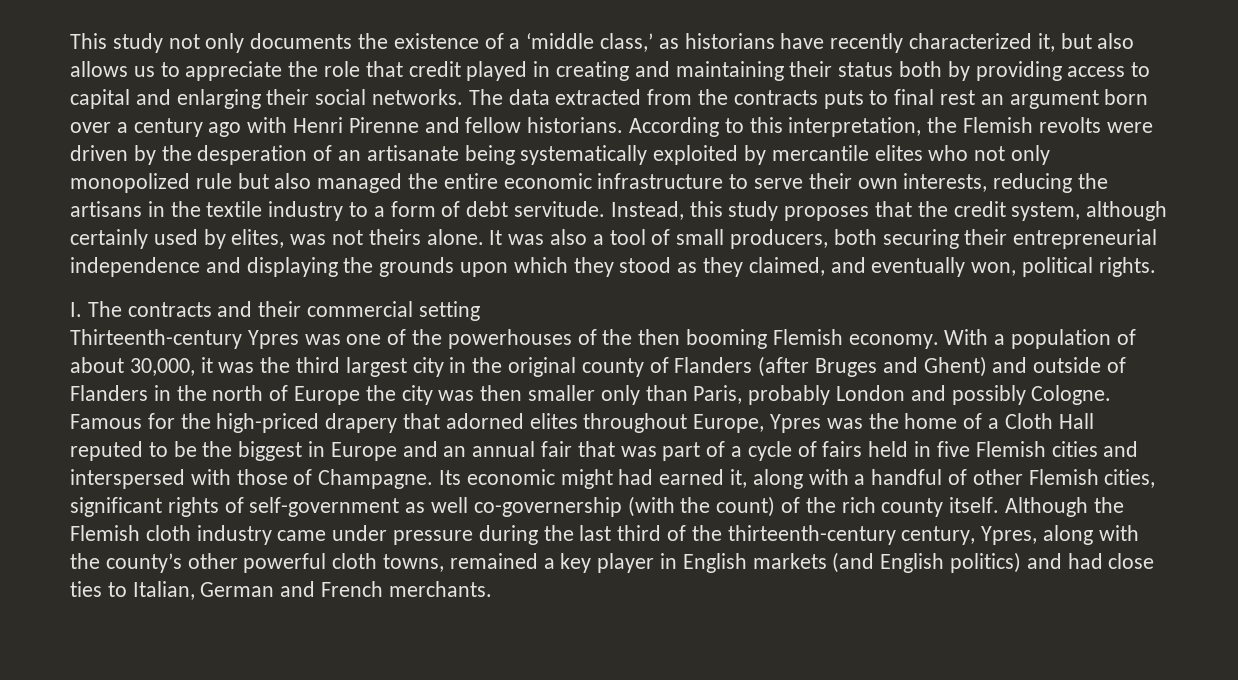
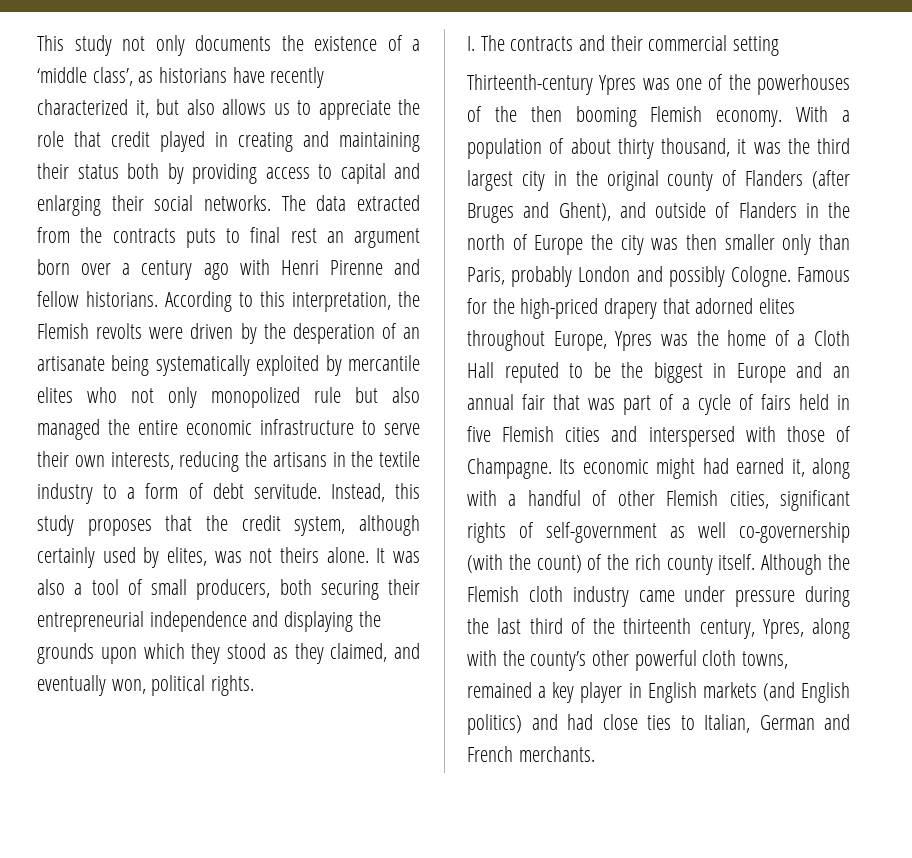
[600,33,654,52] class,’ -> [92,67,133,86] class’,
[129,358,195,376] 30,000, -> [617,138,730,159] thirty thousand,
[923,356,987,377] Ghent) -> [558,202,611,221] Ghent),
[727,525,896,545] thirteenth-century -> [623,618,692,634] thirteenth

